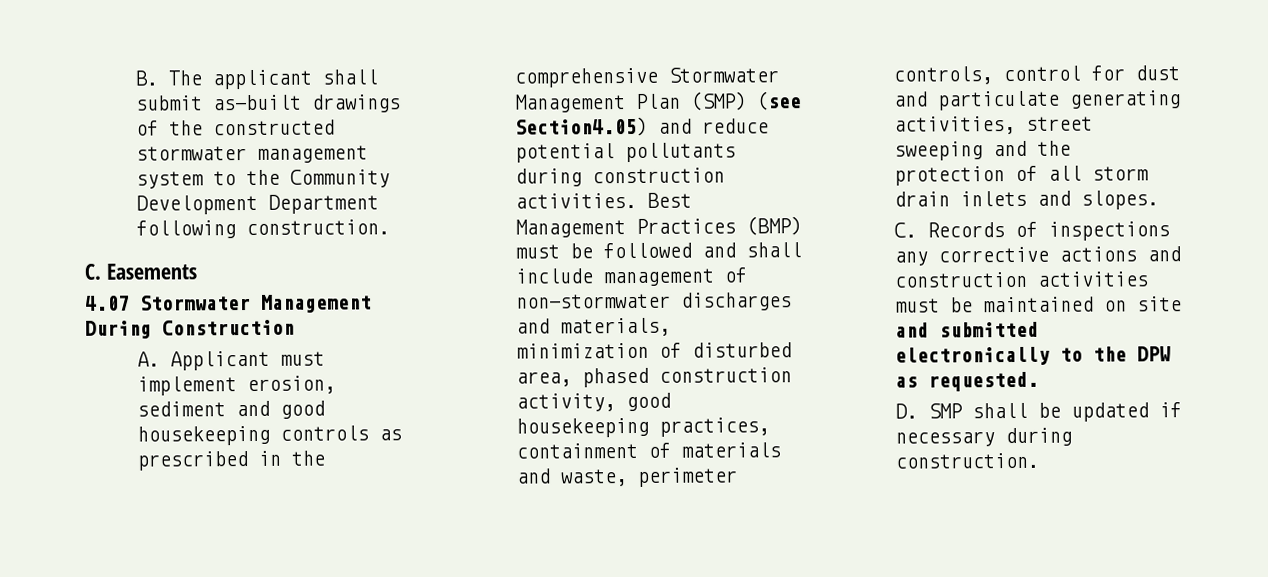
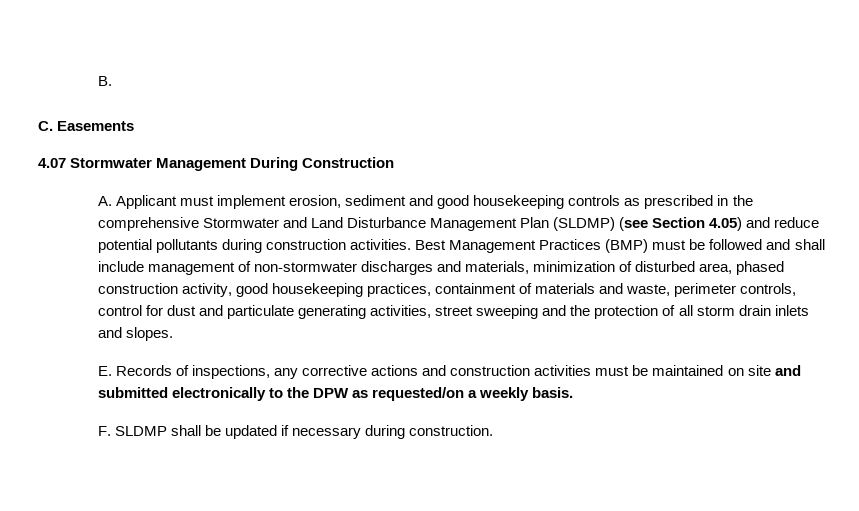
[168,69,379,90] [135,94,402,113] [136,119,336,136] [136,145,369,163] [136,169,391,189] [136,194,380,215] [136,219,391,239] The applicant shall submit as‐built drawings of the constructed stormwater management system to the Community Development Department following construction. -> (112, 81) none
[514,91,803,113] [515,116,649,137] Management Plan (SMP) (see Section4.05) -> [282,217,743,231] and Land Disturbance Management Plan (SLDMP) (see Section 4.05)
[894,222,918,238] C. -> [97,366,112,376] E.
[1048,221,1171,241] inspections -> [192,365,271,379] inspections,
[928,371,1040,392] [895,403,964,419] requested. // D. SMP -> [372,387,574,401] [97,426,167,436] requested/on a weekly basis. // F. SLDMP

